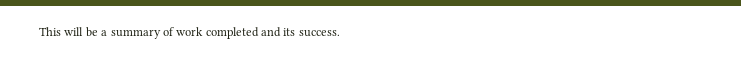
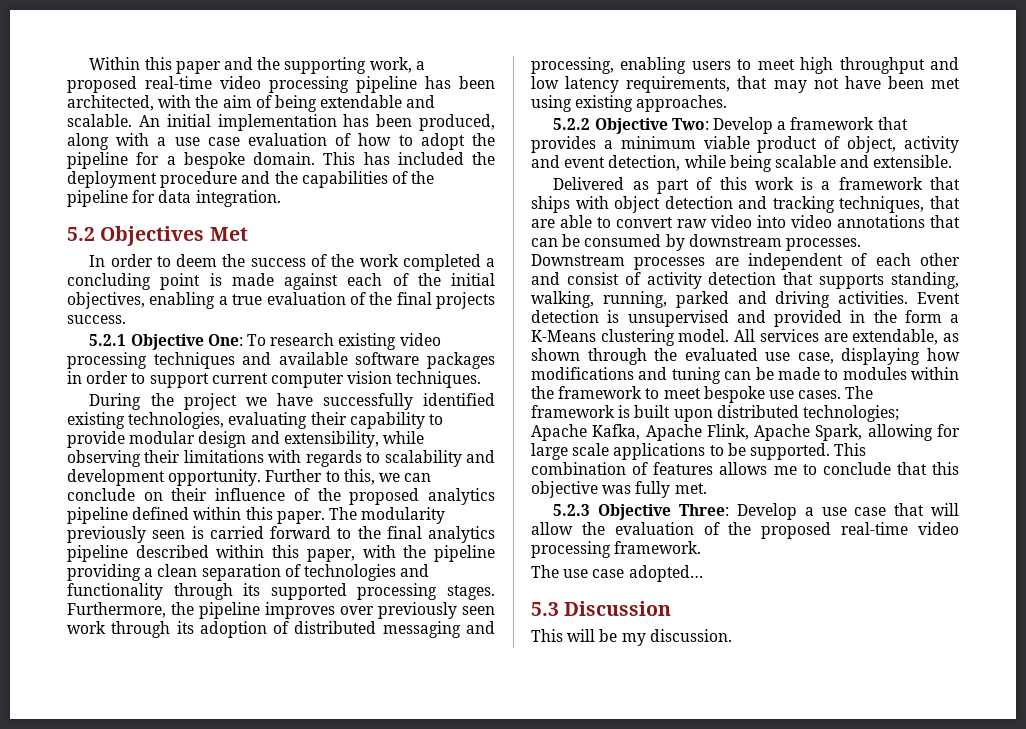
[39,27,340,39] This will be a summary of work completed and its success. -> [89,57,425,74] [67,76,495,93] [67,95,436,112] [67,114,495,131] [67,133,495,150] [67,152,495,169] [67,171,435,188] [67,190,281,207] [67,226,248,246] [89,254,495,271] [67,273,495,290] [67,292,495,309] [67,315,126,324] [89,333,441,350] [67,352,495,369] [67,371,482,388] [89,393,496,410] [67,412,443,429] [67,431,424,448] [67,450,495,467] [67,469,432,486] [67,488,495,505] [67,507,446,524] [67,526,495,543] [67,545,496,562] [67,564,430,581] [67,583,495,600] [67,602,495,619] [67,621,495,638] [531,57,959,74] [531,76,960,93] [531,95,728,112] [553,117,908,134] [531,136,959,153] [531,155,953,172] [553,177,960,194] [531,196,960,213] [531,215,960,228] [531,234,861,251] [531,253,960,270] [531,272,959,289] [531,291,960,308] [531,310,959,327] [531,329,959,346] [531,348,960,365] [531,367,959,384] [531,386,874,403] [531,405,899,422] [531,424,960,441] [531,443,867,460] [531,462,959,475] [531,481,707,498] [553,503,959,520] [531,522,959,539] [531,541,702,558] [531,565,703,582] [531,601,672,616] [531,629,732,646] Within this paper and the supporting work, a proposed real-time video processing pipeline has been architected, with the aim of being extendable and scalable. An initial implementation has been produced, along with a use case evaluation of how to adopt the pipeline for a bespoke domain. This has included the deployment procedure and the capabilities of the pipeline for data integration. // 5.2 Objectives Met // In order to deem the success of the work completed a concluding point is made against each of the initial objectives, enabling a true evaluation of the final projects success. // 5.2.1 Objective One: To research existing video processing techniques and available software packages in order to support current computer vision techniques. // During the project we have successfully identified existing technologies, evaluating their capability to provide modular design and extensibility, while observing their limitations with regards to scalability and development opportunity. Further to this, we can conclude on their influence of the proposed analytics pipeline defined within this paper. The modularity previously seen is carried forward to the final analytics pipeline described within this paper, with the pipeline providing a clean separation of technologies and functionality through its supported processing stages. Furthermore, the pipeline improves over previously seen work through its adoption of distributed messaging and processing, enabling users to meet high throughput and low latency requirements, that may not have been met using existing approaches. // 5.2.2 Objective Two: Develop a framework that provides a minimum viable product of object, activity and event detection, while being scalable and extensible. // Delivered as part of this work is a framework that ships with object detection and tracking techniques, that are able to convert raw video into video annotations that can be consumed by downstream processes. Downstream processes are independent of each other and consist of activity detection that supports standing, walking, running, parked and driving activities. Event detection is unsupervised and provided in the form a K-Means clustering model. All services are extendable, as shown through the evaluated use case, displaying how modifications and tuning can be made to modules within the framework to meet bespoke use cases. The framework is built upon distributed technologies; Apache Kafka, Apache Flink, Apache Spark, allowing for large scale applications to be supported. This combination of features allows me to conclude that this objective was fully met. // 5.2.3 Objective Three: Develop a use case that will allow the evaluation of the proposed real-time video processing framework. // The use case adopted… // 5.3 Discussion // This will be my discussion.

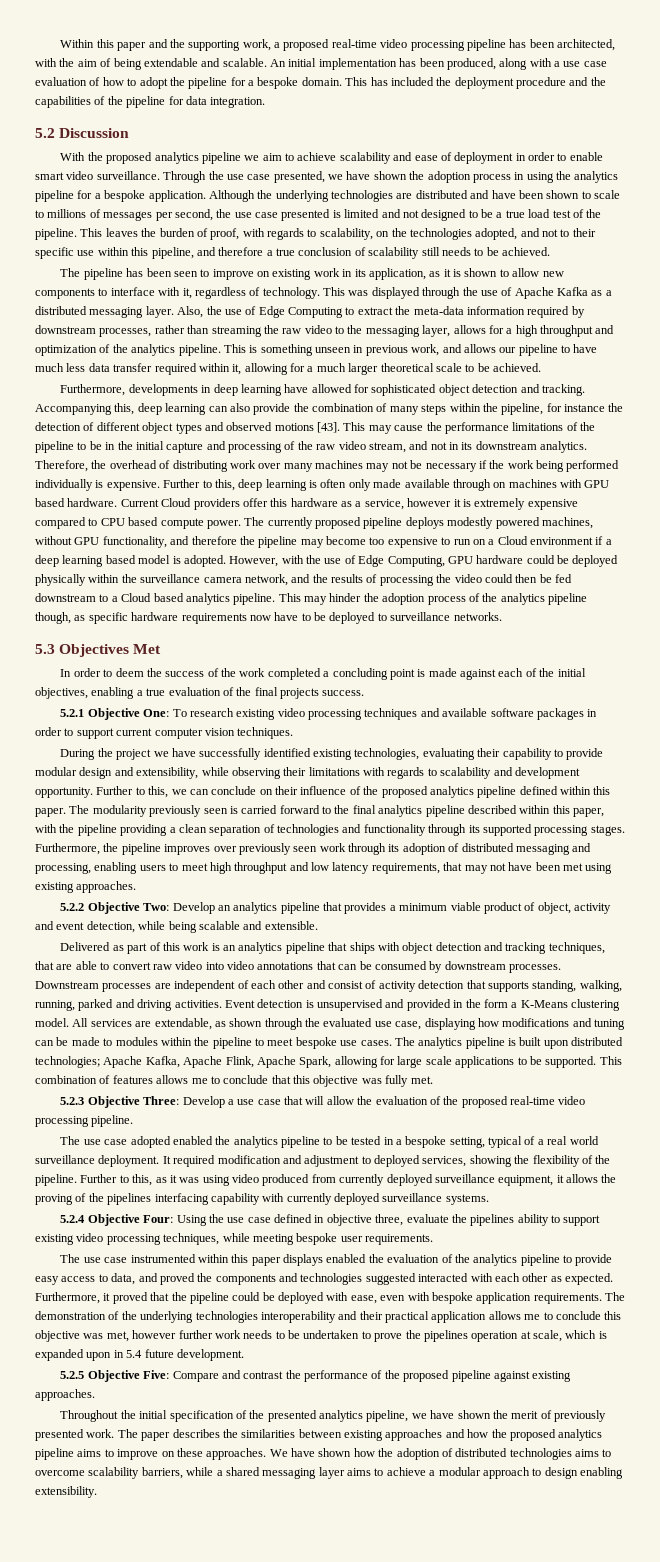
(95, 234) none -> [59,128,130,138] [60,152,603,164] [35,171,619,183] [35,190,620,202] [35,209,602,221] [35,228,596,240] [35,247,550,259] [60,268,564,280] [35,287,612,299] [35,306,585,318] [35,325,615,337] [35,344,598,356] [35,363,541,375] [60,384,585,396] [35,403,624,415] [35,422,595,434] [35,441,588,453] [35,460,620,472] [35,479,610,491] [35,498,578,510] [35,517,593,529] [35,536,612,548] [35,555,619,567] [35,574,572,586] [35,593,587,605] [35,612,502,624] [35,644,55,654] Discussion // With the proposed analytics pipeline we aim to achieve scalability and ease of deployment in order to enable smart video surveillance. Through the use case presented, we have shown the adoption process in using the analytics pipeline for a bespoke application. Although the underlying technologies are distributed and have been shown to scale to millions of messages per second, the use case presented is limited and not designed to be a true load test of the pipeline. This leaves the burden of proof, with regards to scalability, on the technologies adopted, and not to their specific use within this pipeline, and therefore a true conclusion of scalability still needs to be achieved. // The pipeline has been seen to improve on existing work in its application, as it is shown to allow new components to interface with it, regardless of technology. This was displayed through the use of Apache Kafka as a distributed messaging layer. Also, the use of Edge Computing to extract the meta-data information required by downstream processes, rather than streaming the raw video to the messaging layer, allows for a high throughput and optimization of the analytics pipeline. This is something unseen in previous work, and allows our pipeline to have much less data transfer required within it, allowing for a much larger theoretical scale to be achieved. // Furthermore, developments in deep learning have allowed for sophisticated object detection and tracking. Accompanying this, deep learning can also provide the combination of many steps within the pipeline, for instance the detection of different object types and observed motions [43]. This may cause the performance limitations of the pipeline to be in the initial capture and processing of the raw video stream, and not in its downstream analytics. Therefore, the overhead of distributing work over many machines may not be necessary if the work being performed individually is expensive. Further to this, deep learning is often only made available through on machines with GPU based hardware. Current Cloud providers offer this hardware as a service, however it is extremely expensive compared to CPU based compute power. The currently proposed pipeline deploys modestly powered machines, without GPU functionality, and therefore the pipeline may become too expensive to run on a Cloud environment if a deep learning based model is adopted. However, with the use of Edge Computing, GPU hardware could be deployed physically within the surveillance camera network, and the results of processing the video could then be fed downstream to a Cloud based analytics pipeline. This may hinder the adoption process of the analytics pipeline though, as specific hardware requirements now have to be deployed to surveillance networks. // 5.3
[777,117,875,130] a framework -> [217,902,320,914] an analytics pipeline
[821,177,923,190] a framework -> [223,942,325,954] an analytics pipeline
[558,386,643,399] framework -> [212,1037,252,1049] pipeline
[531,405,615,418] framework -> [418,1037,505,1049] analytics pipeline
[614,541,702,554] [531,565,703,582] [531,601,672,616] [531,629,732,646] framework. // The use case adopted… // 5.3 Discussion // This will be my discussion. -> [91,1115,134,1127] [60,1136,599,1148] [35,1155,611,1167] [35,1174,617,1186] [35,1193,489,1205] [60,1214,601,1226] [35,1233,433,1245] [60,1254,613,1266] [35,1273,613,1285] [35,1292,625,1304] [35,1311,622,1323] [35,1330,607,1342] [35,1349,244,1361] [60,1370,572,1382] [35,1389,95,1401] [60,1410,607,1422] [35,1429,603,1441] [35,1448,612,1460] [35,1467,623,1479] [35,1486,97,1498] pipeline. // The use case adopted enabled the analytics pipeline to be tested in a bespoke setting, typical of a real world surveillance deployment. It required modification and adjustment to deployed services, showing the flexibility of the pipeline. Further to this, as it was using video produced from currently deployed surveillance equipment, it allows the proving of the pipelines interfacing capability with currently deployed surveillance systems. // 5.2.4 Objective Four: Using the use case defined in objective three, evaluate the pipelines ability to support existing video processing techniques, while meeting bespoke user requirements. // The use case instrumented within this paper displays enabled the evaluation of the analytics pipeline to provide easy access to data, and proved the components and technologies suggested interacted with each other as expected. Furthermore, it proved that the pipeline could be deployed with ease, even with bespoke application requirements. The demonstration of the underlying technologies interoperability and their practical application allows me to conclude this objective was met, however further work needs to be undertaken to prove the pipelines operation at scale, which is expanded upon in 5.4 future development. // 5.2.5 Objective Five: Compare and contrast the performance of the proposed pipeline against existing approaches. // Throughout the initial specification of the presented analytics pipeline, we have shown the merit of previously presented work. The paper describes the similarities between existing approaches and how the proposed analytics pipeline aims to improve on these approaches. We have shown how the adoption of distributed technologies aims to overcome scalability barriers, while a shared messaging layer aims to achieve a modular approach to design enabling extensibility.

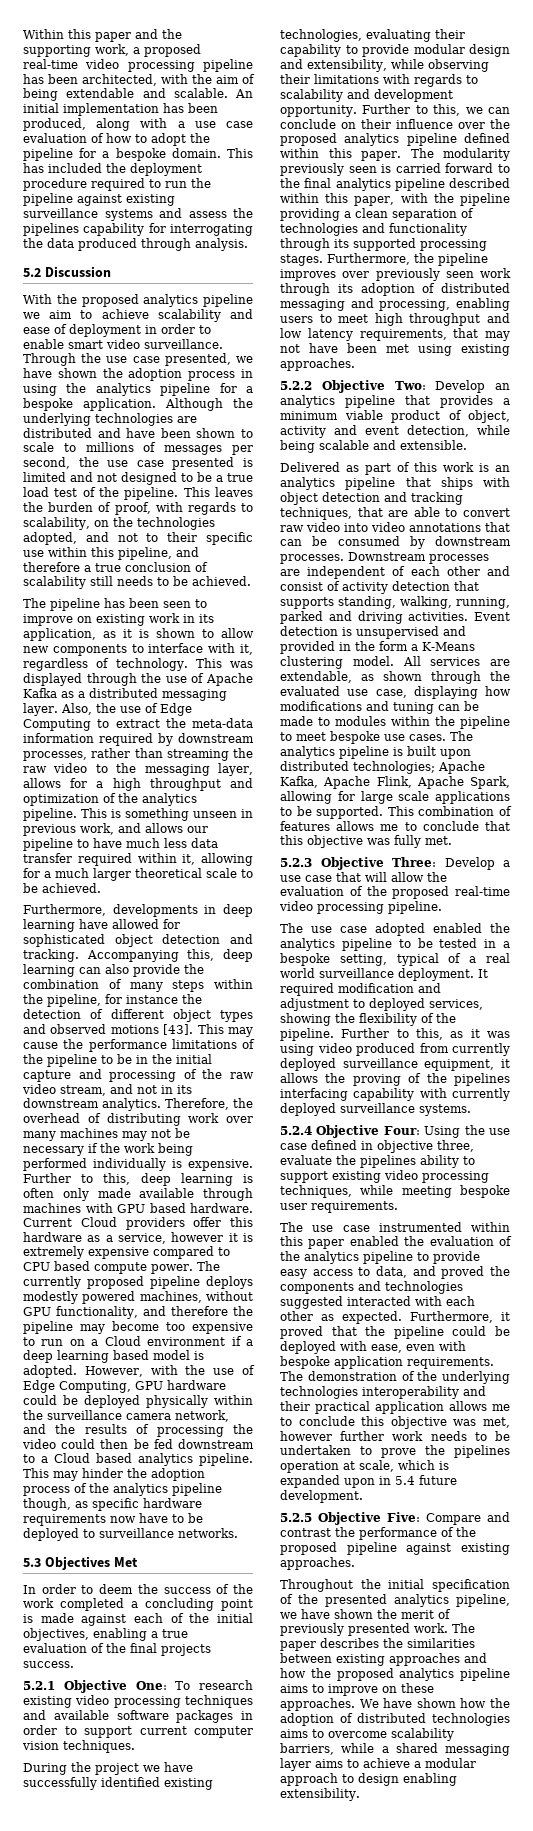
[569,77,606,86] [35,96,266,108] and the capabilities of the pipeline for data integration. -> [91,178,211,191] [23,193,175,206] [23,208,253,221] [23,223,254,236] [23,238,248,251] required to run the pipeline against existing surveillance systems and assess the pipelines capability for interrogating the data produced through analysis.
[493,482,507,488] on -> (253, 1194) none
[349,786,361,795] of -> [458,122,485,129] over
[283,1254,324,1266] displays -> (345, 1244) none

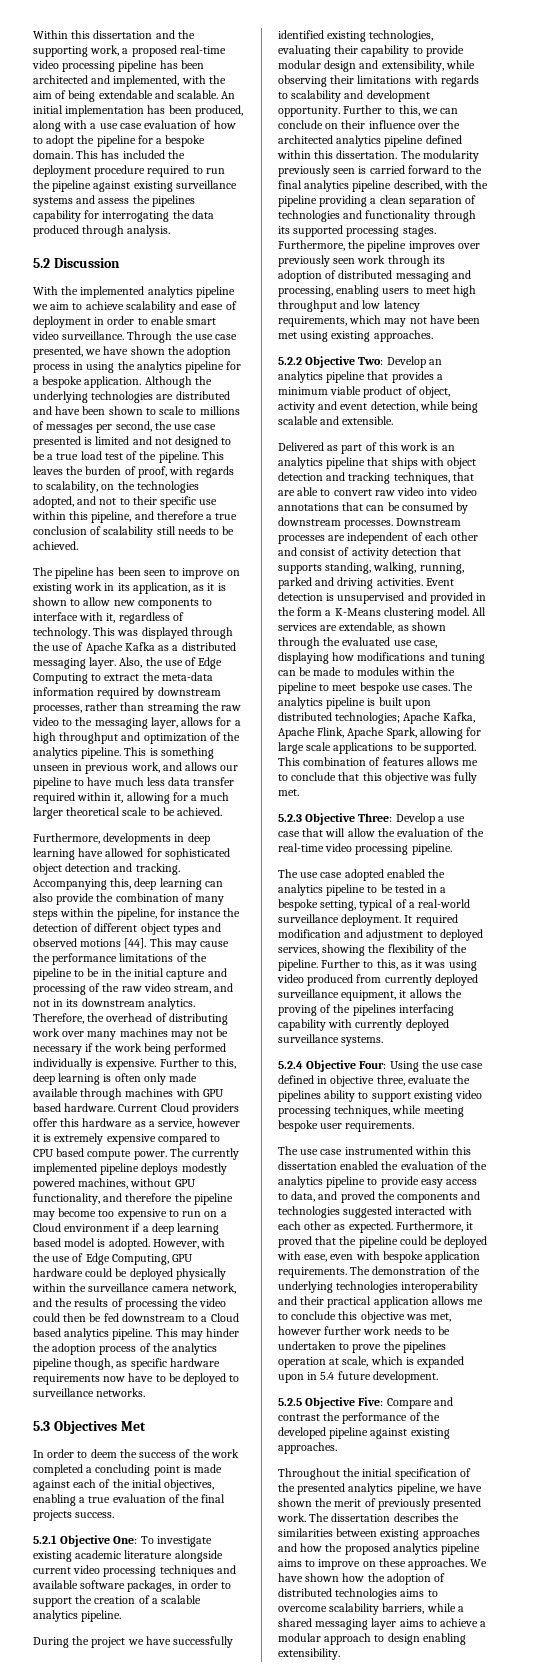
[95,32,131,42] paper -> [93,30,153,39] dissertation
[82,74,157,86] architected, -> [33,75,180,87] architected and implemented,
[81,294,139,307] proposed -> [80,286,145,298] implemented
[163,1024,194,1035] [43]. -> [124,938,147,949] [44].
[87,1276,144,1289] proposed -> [33,1163,97,1175] implemented
[199,1680,253,1690] [23,1696,72,1708] research existing -> [156,1536,212,1547] [33,1550,223,1562] [33,1567,71,1574] investigate existing academic literature alongside current
[176,1710,234,1723] packages -> [127,1580,175,1592] packages,
[139,1726,253,1738] [22,1740,135,1753] current computer vision techniques. -> [75,1595,202,1604] [33,1610,122,1622] the creation of a scalable analytics pipeline.
[280,133,337,146] proposed -> [278,135,333,144] architected
[361,151,402,161] paper. -> [336,150,398,159] dissertation.
[449,178,510,188] [280,193,395,206] described within this paper, -> [393,180,442,191] described,
[453,328,479,338] that -> [349,315,382,324] which
[392,886,450,899] proposed -> (484, 832) none
[486,953,510,963] [280,968,315,978] real world -> [418,899,471,908] real-world
[308,1239,345,1249] paper -> [278,1161,337,1170] dissertation
[280,1542,337,1555] proposed -> [278,1427,326,1439] developed
[280,1641,316,1651] paper -> [331,1513,391,1522] dissertation

